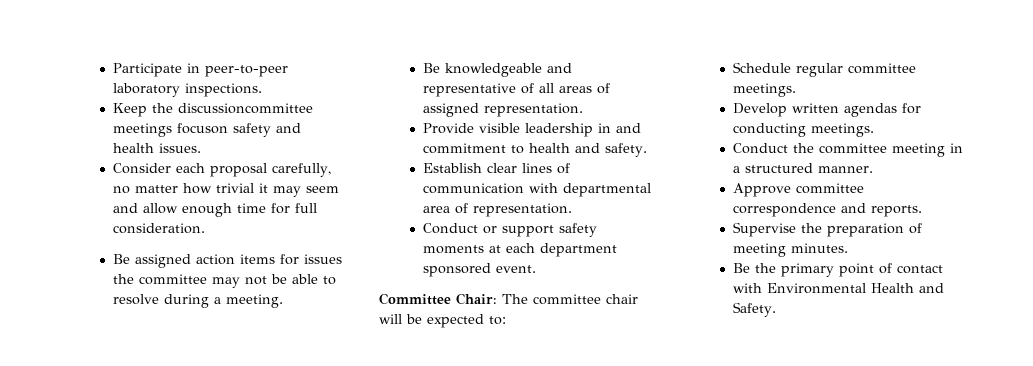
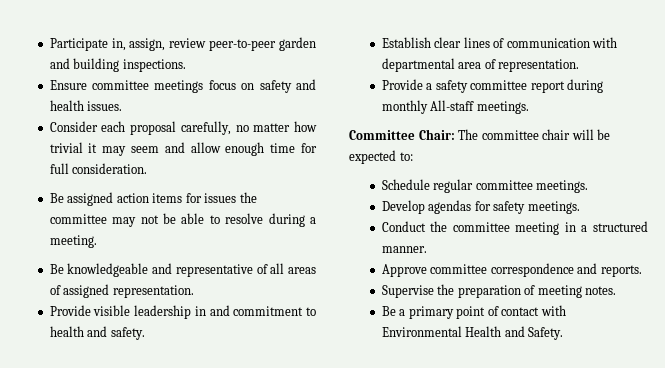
[186,63,288,77] [112,83,262,97] [112,103,313,117] [112,123,228,137] in peer-to-peer laboratory inspections. // Keep the discussioncommittee meetings focuson -> [111,37,316,51] [49,58,186,72] [49,80,255,93] in, assign, review peer-to-peer garden and building inspections. // Ensure committee meetings focus on
[422,223,597,237] [422,243,617,257] [422,263,536,277] Conduct or support safety moments at each department sponsored event. -> [381,79,604,93] [381,100,529,114] Provide a safety committee report during monthly All-staff meetings.
[791,103,839,113] written -> (425, 207) none
[732,123,806,137] conducting -> [493,201,526,214] safety
[790,243,848,253] [732,263,776,273] minutes. // Be the -> [585,286,617,295] [381,306,406,316] notes. // Be a

